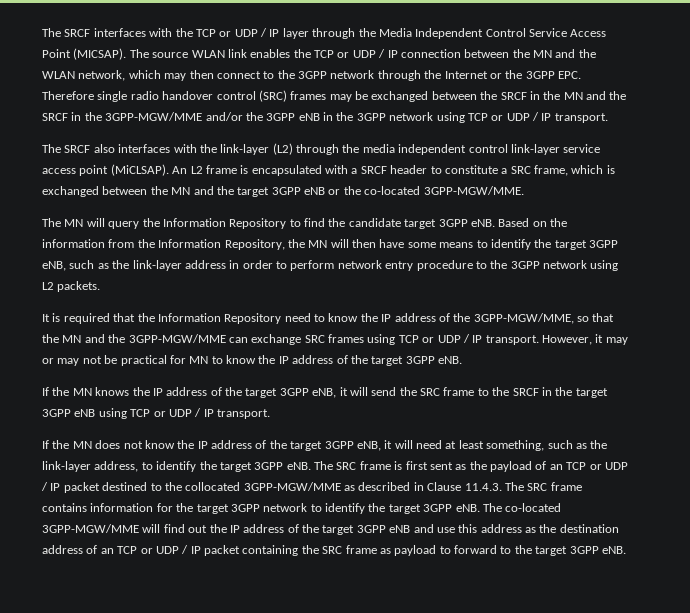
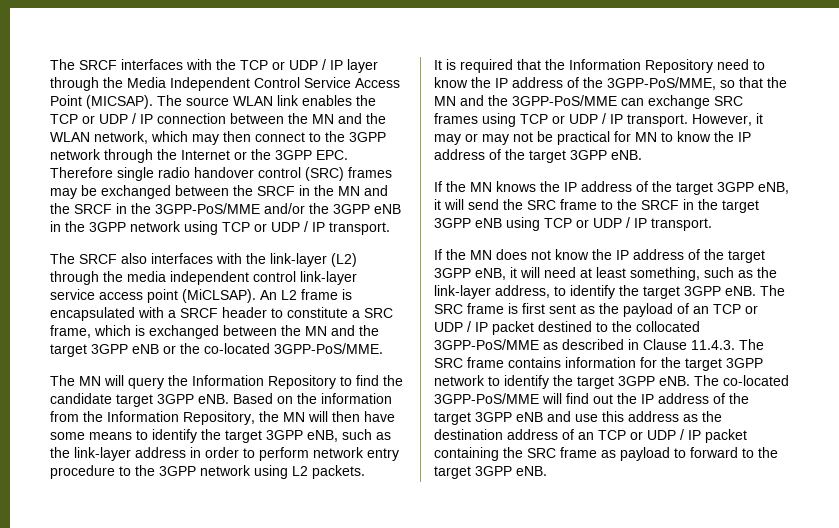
[105,112,203,121] 3GPP-MGW/MME -> [155,203,260,214] 3GPP-PoS/MME
[423,186,524,195] 3GPP-MGW/MME. -> [274,343,383,354] 3GPP-PoS/MME.
[473,313,574,324] 3GPP-MGW/MME, -> [607,77,716,90] 3GPP-PoS/MME,
[128,334,226,343] 3GPP-MGW/MME -> [512,95,617,106] 3GPP-PoS/MME
[243,482,341,491] 3GPP-MGW/MME -> [434,339,539,350] 3GPP-PoS/MME
[42,524,139,533] 3GPP-MGW/MME -> [434,393,539,404] 3GPP-PoS/MME

